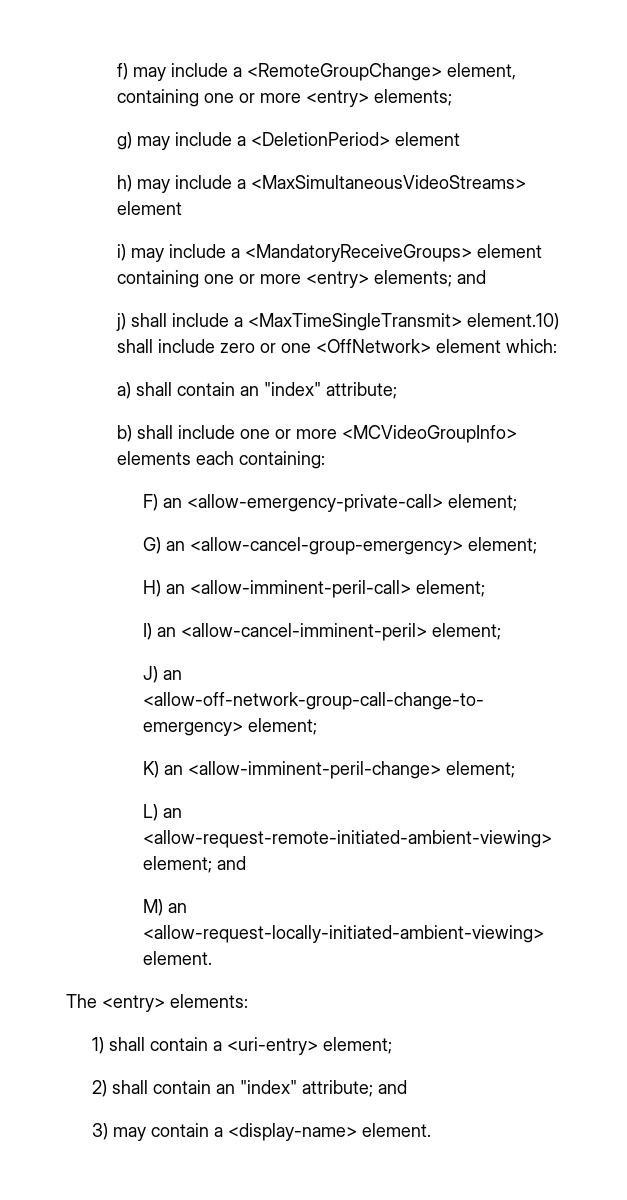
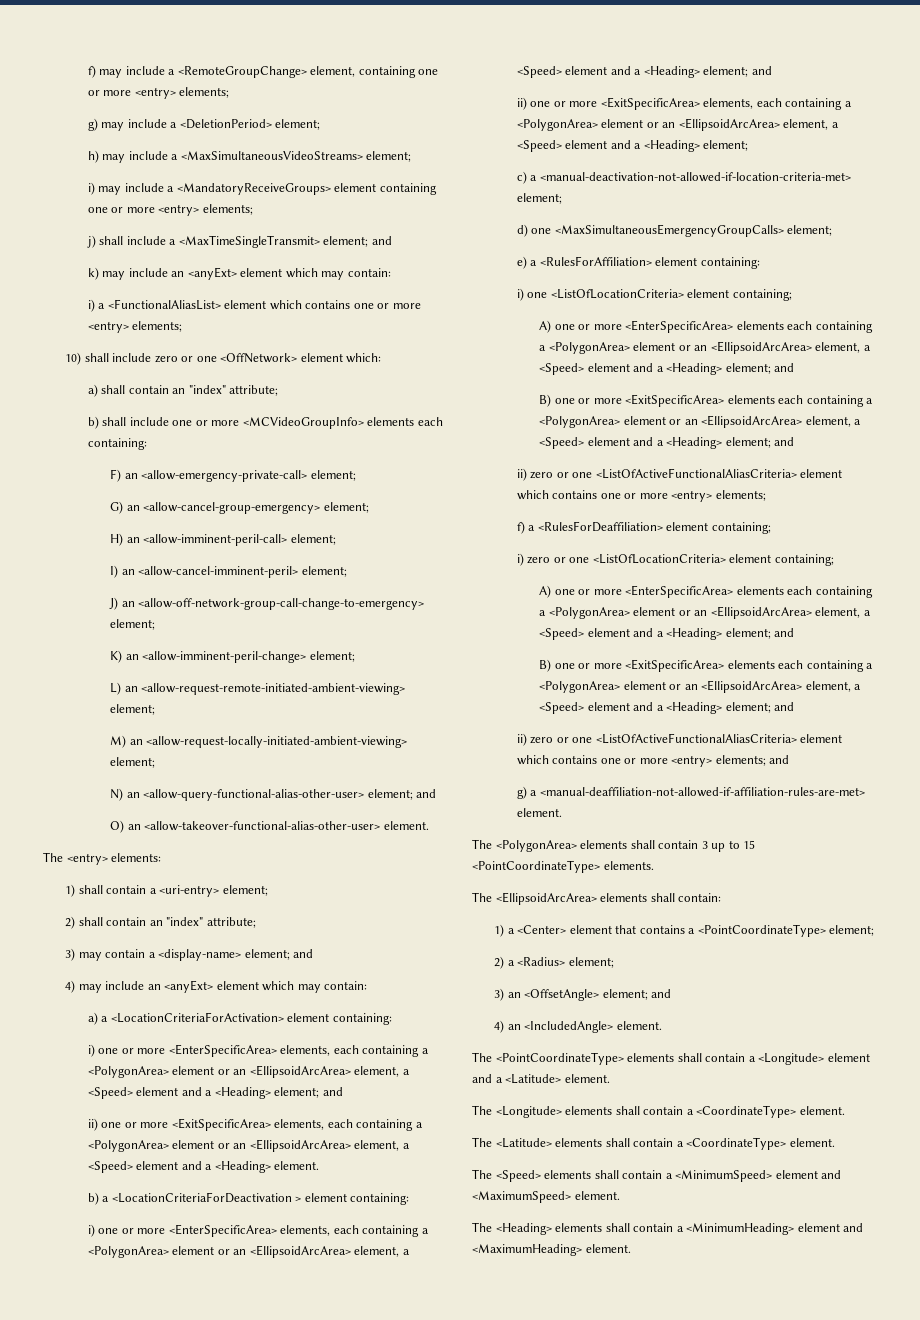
[395,132,461,146] element -> [275,119,321,130] element;
[117,201,183,215] element -> [366,151,412,162] element;
[457,270,487,284] and -> (253, 209) none
[467,313,560,330] element.10) -> [323,236,392,247] [87,267,391,280] [87,299,421,312] [87,321,183,333] [65,352,82,365] element; and // k) may include an <anyExt> element which may contain: // i) a <FunctionalAliasList> element which contains one or more <entry> elements; // 10)
[216,856,246,870] and -> (156, 709) none
(544, 934) none -> [110,757,156,768] [110,788,437,801] [110,820,381,833] element; // N) an <allow-query-functional-alias-other-user> element; and // O) an <allow-takeover-functional-alias-other-user>
[377,1080,407,1094] and -> (256, 922) none
(357, 1132) none -> [244,949,314,960] [65,980,368,993] [87,1012,392,1025] [87,1044,429,1057] [87,1065,410,1078] [87,1087,343,1099] [87,1118,423,1131] [87,1139,410,1152] [87,1161,320,1173] [87,1192,410,1205] [87,1224,429,1237] [87,1245,410,1258] [516,66,772,78] [516,97,852,110] [516,118,839,131] [516,140,749,152] [516,171,851,184] [516,193,562,204] [516,224,833,237] [516,256,760,269] [516,288,792,301] [539,320,873,333] [539,341,871,354] [539,363,795,375] [539,394,874,407] [539,415,862,428] [539,437,795,449] [516,468,843,481] [516,490,766,502] [516,521,771,534] [516,553,834,566] [539,585,873,598] [539,606,871,619] [539,628,795,640] [539,659,874,672] [539,680,862,693] [539,702,795,714] [516,733,843,746] [516,755,790,767] [516,786,865,799] [516,808,562,817] [472,839,756,852] [472,860,654,873] [472,892,722,905] [494,924,875,937] [494,956,614,969] [494,988,672,1001] [494,1020,662,1033] [472,1052,870,1065] [472,1074,610,1084] [472,1105,845,1118] [472,1137,835,1150] [472,1169,842,1182] [472,1191,620,1203] [472,1222,864,1235] [472,1244,582,1256] element; and // 4) may include an <anyExt> element which may contain: // a) a <LocationCriteriaForActivation> element containing: // i) one or more <EnterSpecificArea> elements, each containing a <PolygonArea> element or an <EllipsoidArcArea> element, a <Speed> element and a <Heading> element; and // ii) one or more <ExitSpecificArea> elements, each containing a <PolygonArea> element or an <EllipsoidArcArea> element, a <Speed> element and a <Heading> element. // b) a <LocationCriteriaForDeactivation > element containing: // i) one or more <EnterSpecificArea> elements, each containing a <PolygonArea> element or an <EllipsoidArcArea> element, a <Speed> element and a <Heading> element; and // ii) one or more <ExitSpecificArea> elements, each containing a <PolygonArea> element or an <EllipsoidArcArea> element, a <Speed> element and a <Heading> element; // c) a <manual-deactivation-not-allowed-if-location-criteria-met> element; // d) one <MaxSimultaneousEmergencyGroupCalls> element; // e) a <RulesForAffiliation> element containing: // i) one <ListOfLocationCriteria> element containing; // A) one or more <EnterSpecificArea> elements each containing a <PolygonArea> element or an <EllipsoidArcArea> element, a <Speed> element and a <Heading> element; and // B) one or more <ExitSpecificArea> elements each containing a <PolygonArea> element or an <EllipsoidArcArea> element, a <Speed> element and a <Heading> element; and // ii) zero or one <ListOfActiveFunctionalAliasCriteria> element which contains one or more <entry> elements; // f) a <RulesForDeaffiliation> element containing; // i) zero or one <ListOfLocationCriteria> element containing; // A) one or more <EnterSpecificArea> elements each containing a <PolygonArea> element or an <EllipsoidArcArea> element, a <Speed> element and a <Heading> element; and // B) one or more <ExitSpecificArea> elements each containing a <PolygonArea> element or an <EllipsoidArcArea> element, a <Speed> element and a <Heading> element; and // ii) zero or one <ListOfActiveFunctionalAliasCriteria> element which contains one or more <entry> elements; and // g) a <manual-deaffiliation-not-allowed-if-affiliation-rules-are-met> element. // The <PolygonArea> elements shall contain 3 up to 15 <PointCoordinateType> elements. // The <EllipsoidArcArea> elements shall contain: // 1) a <Center> element that contains a <PointCoordinateType> element; // 2) a <Radius> element; // 3) an <OffsetAngle> element; and // 4) an <IncludedAngle> element. // The <PointCoordinateType> elements shall contain a <Longitude> element and a <Latitude> element. // The <Longitude> elements shall contain a <CoordinateType> element. // The <Latitude> elements shall contain a <CoordinateType> element. // The <Speed> elements shall contain a <MinimumSpeed> element and <MaximumSpeed> element. // The <Heading> elements shall contain a <MinimumHeading> element and <MaximumHeading>

